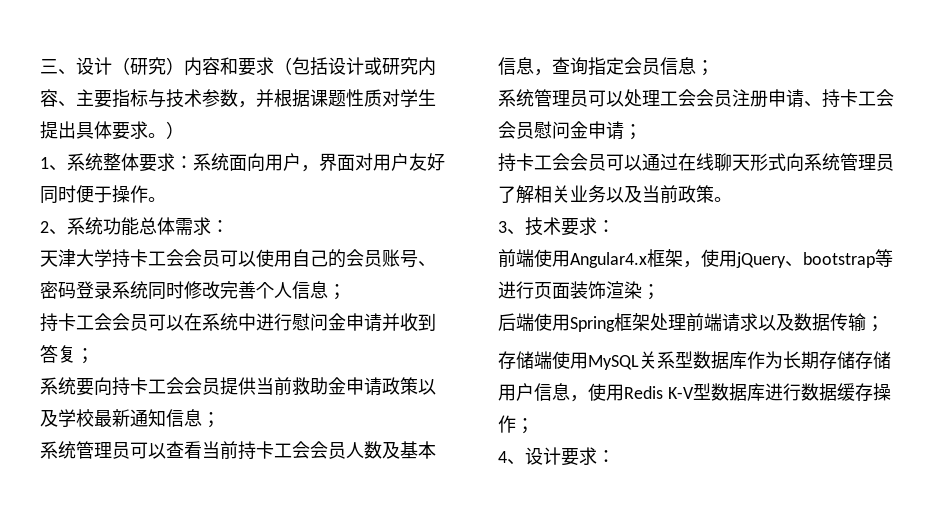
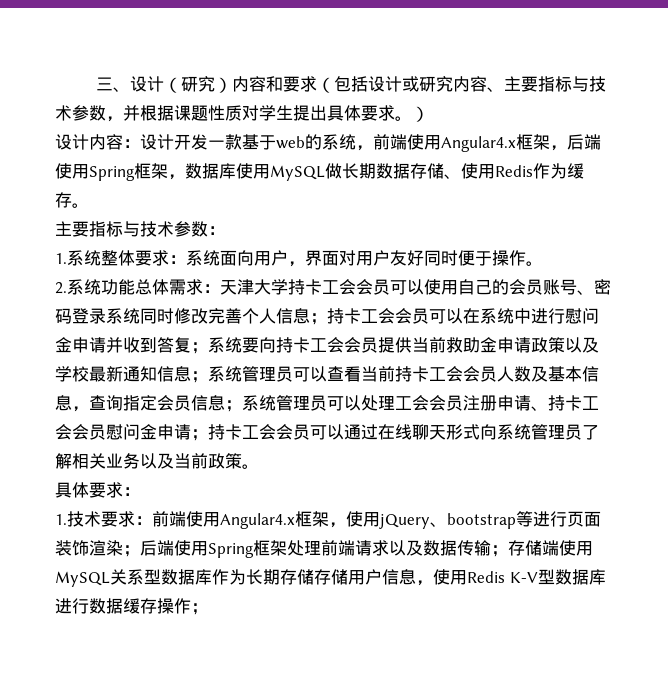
[40,157,67,171] 1、 -> [55,134,601,152] [55,163,584,181] [55,192,89,208] [55,221,225,237] [55,253,67,264] 设计内容：设计开发一款基于web的系统，前端使用Angular4.x框架，后端使用Spring框架，数据库使用MySQL做长期数据存储、使用Redis作为缓存。 // 主要指标与技术参数： // 1.
[40,221,67,235] 2、 -> [55,282,67,294] 2.
(229, 226) // -> (220, 288) none
(346, 292) // -> (327, 319) none
(94, 356) // -> (208, 348) none
(220, 420) // -> (208, 377) none
(714, 68) // -> (242, 406) none
(642, 132) // -> (208, 435) none
[498,221,525,235] 3、 -> [55,482,140,498] [55,514,67,525] 具体要求： // 1.
(615, 226) // -> (152, 520) none
(660, 292) // -> (140, 551) none
(884, 324) // -> (508, 551) none
[498,447,615,466] // 4、设计要求： -> (208, 609) none

